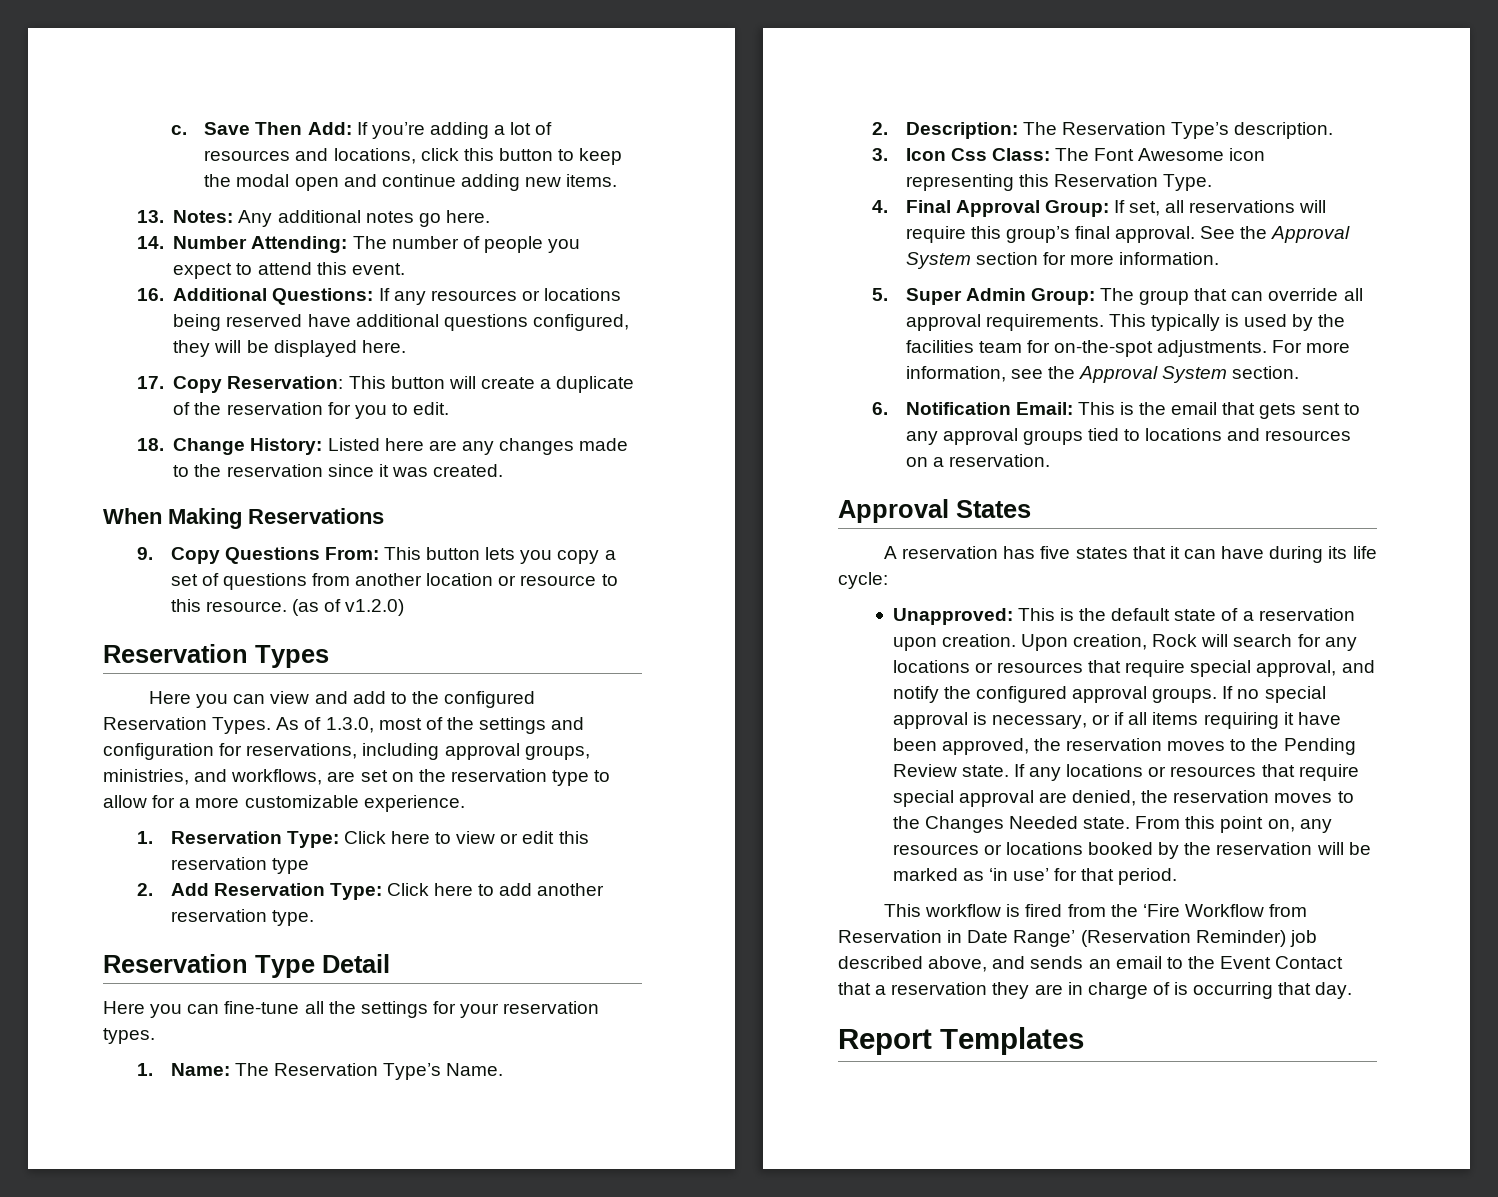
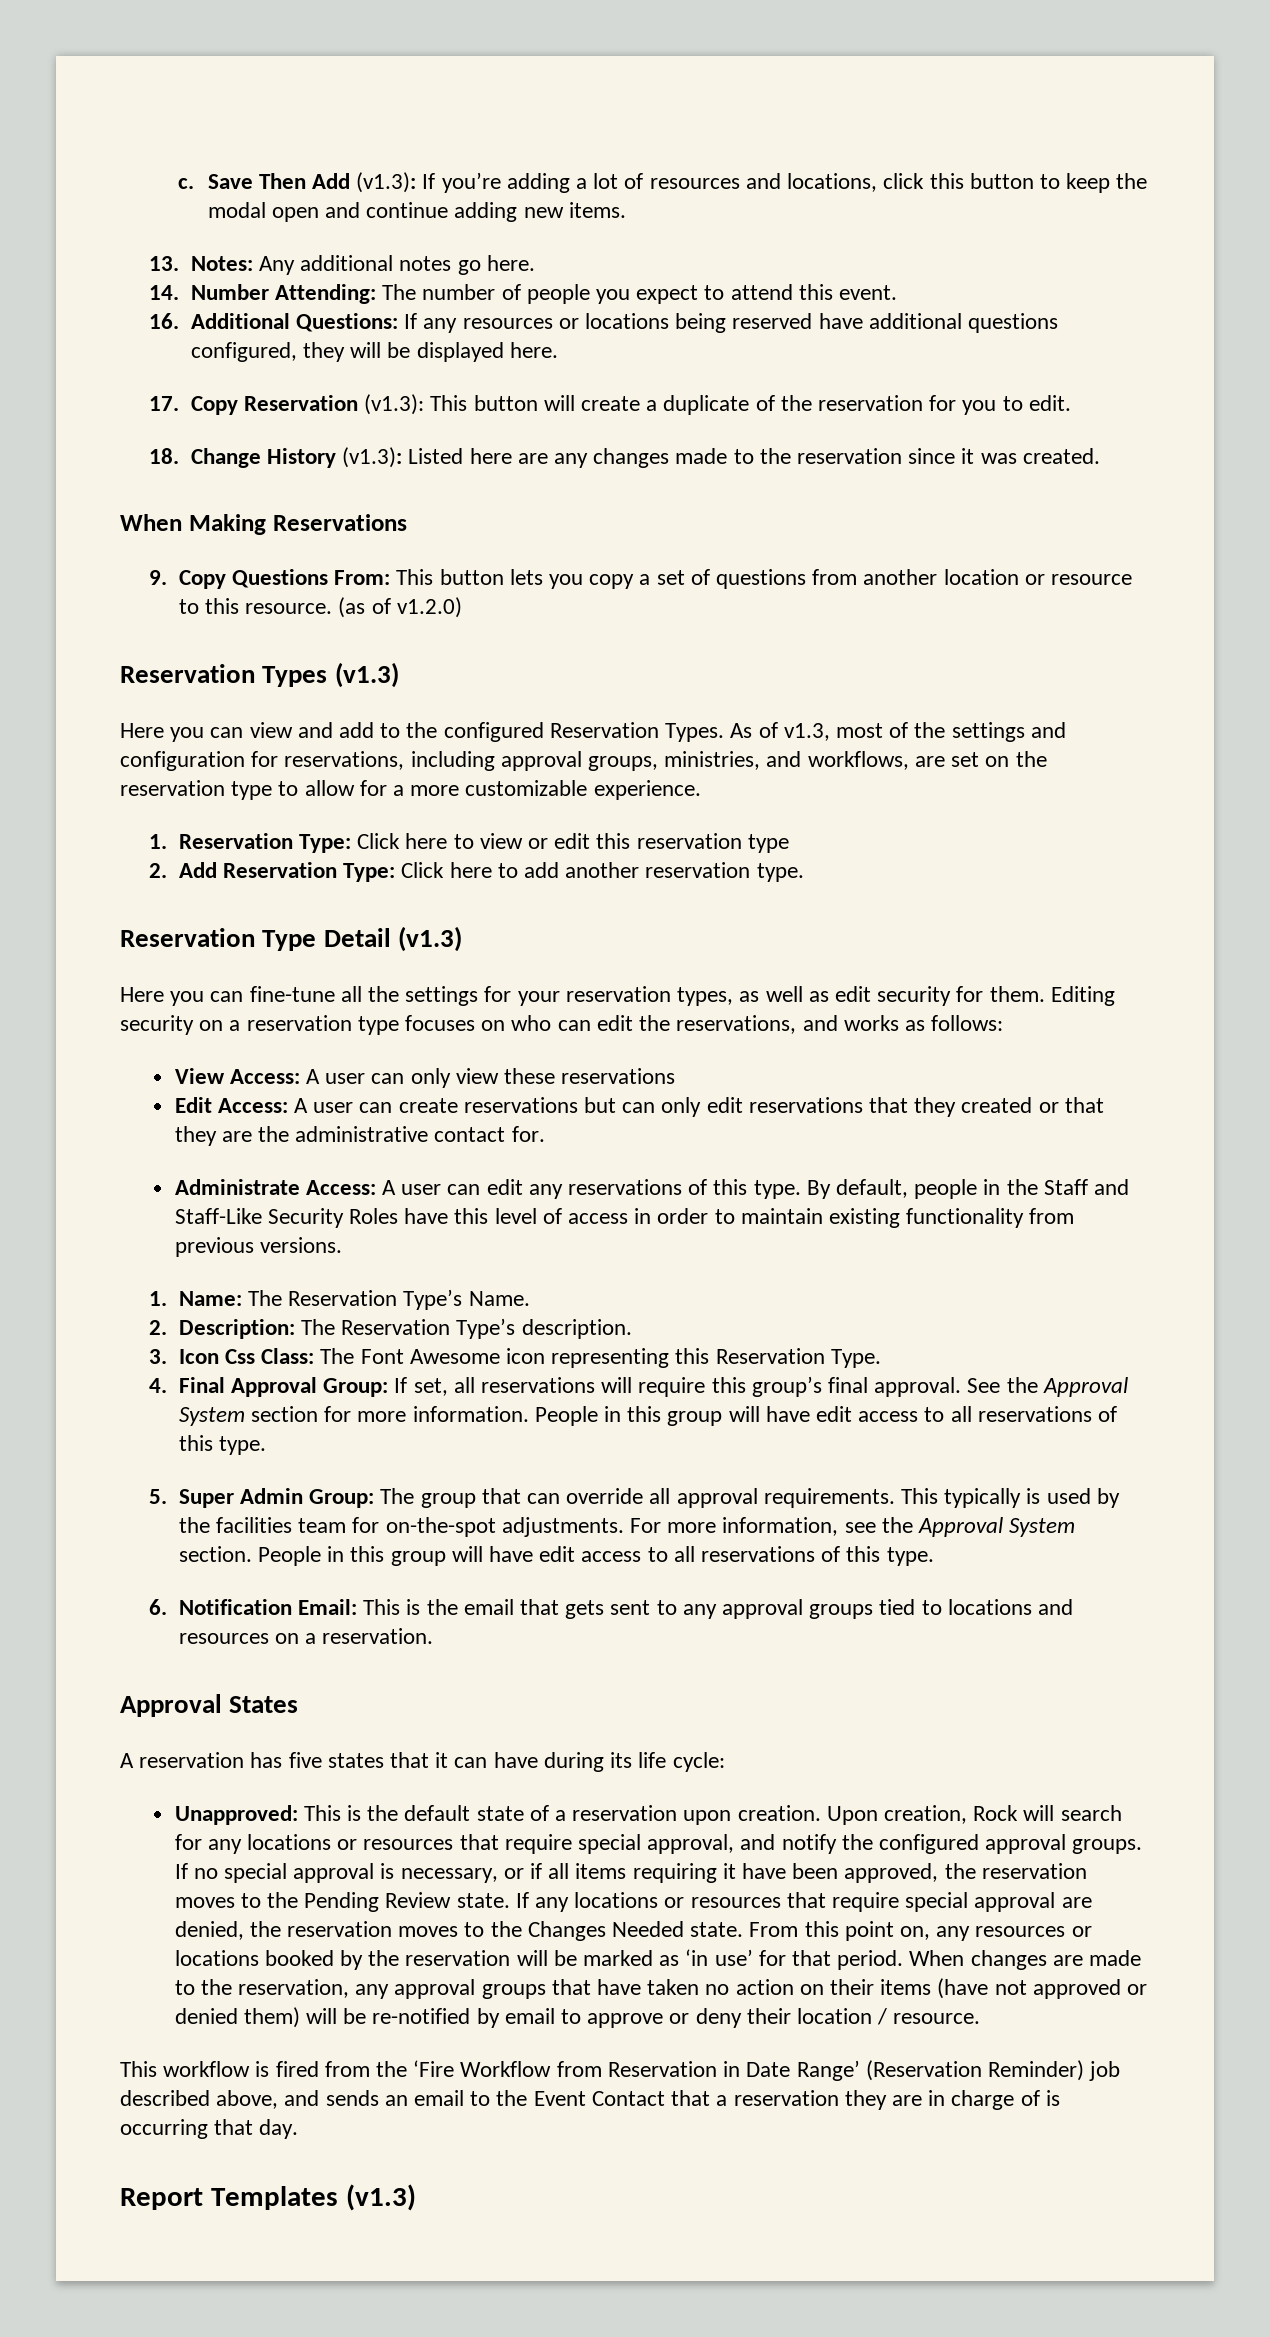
[307,122,352,135] Add: -> [312,172,417,193] Add (v1.3):
[227,376,344,389] Reservation: -> [243,394,425,415] Reservation (v1.3):
[250,438,323,455] History: -> [266,447,403,468] History (v1.3):
(329, 656) none -> [334,662,399,688] (v1.3)
[325,717,374,733] 1.3.0, -> [783,723,830,741] v1.3,
(390, 963) none -> [397,926,462,952] (v1.3)
[103,1028,155,1044] types. -> [677,986,1115,1006] [120,1015,1004,1035] [174,1068,676,1088] [174,1097,1104,1117] [174,1126,545,1146] [174,1179,1130,1199] [174,1208,1075,1228] [174,1237,342,1257] types, as well as edit security for them. Editing security on a reservation type focuses on who can edit the reservations, and works as follows: // View Access: A user can only view these reservations // Edit Access: A user can create reservations but can only edit reservations that they created or that they are the administrative contact for. // Administrate Access: A user can edit any reservations of this type. By default, people in the Staff and Staff-Like Security Roles have this level of access in order to maintain existing functionality from previous versions.
(1220, 258) none -> [534,1406,1118,1426] [178,1435,266,1455] People in this group will have edit access to all reservations of this type.
(1300, 372) none -> [257,1546,934,1566] People in this group will have edit access to all reservations of this type.
(1178, 876) none -> [909,1950,1142,1970] [174,1978,1148,1999] [174,2007,981,2028] When changes are made to the reservation, any approval groups that have taken no action on their items (have not approved or denied them) will be re-notified by email to approve or deny their location / resource.
(1084, 1041) none -> [345,2184,416,2211] (v1.3)

